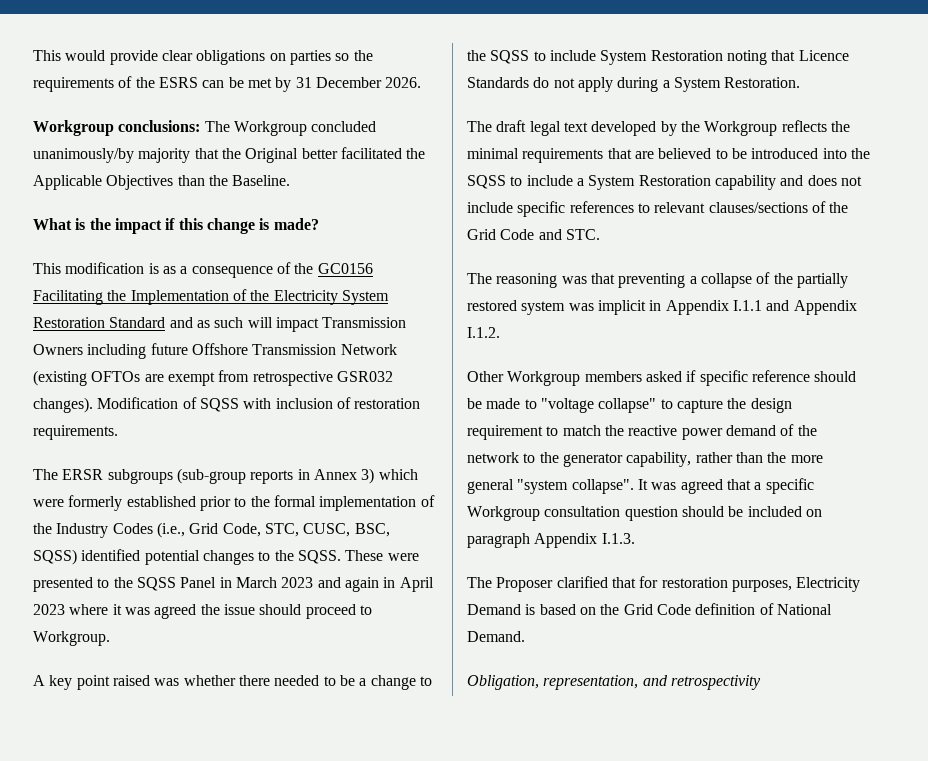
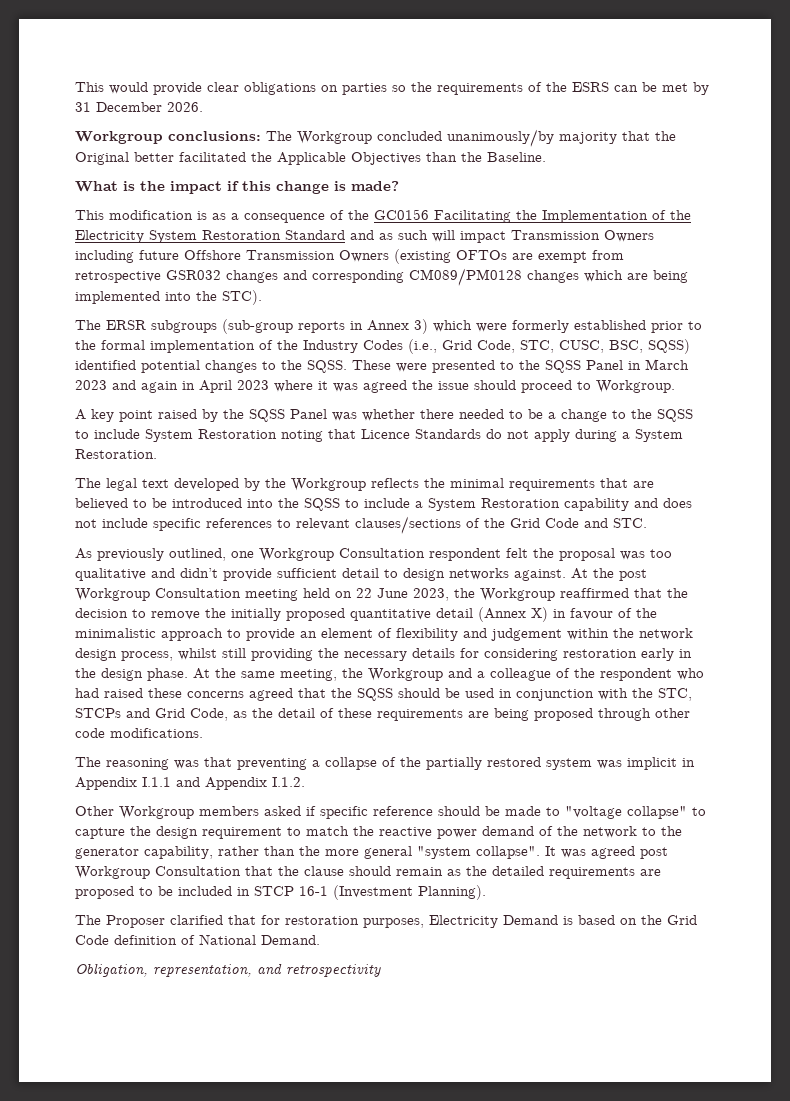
[340,344,397,355] Network -> [339,250,389,262] Owners
[33,397,421,413] [33,425,118,440] changes). Modification of SQSS with inclusion of restoration requirements. -> [226,268,688,286] [75,290,262,305] changes and corresponding CM089/PM0128 changes which are being implemented into the STC).
(150, 680) none -> [202,409,327,422] by the SQSS Panel
[496,120,527,132] draft -> (101, 483) none
(600, 234) none -> [75,548,672,561] [75,568,647,581] [75,588,688,601] [75,607,657,622] [75,628,693,641] [75,648,692,661] [75,668,704,681] [75,688,692,701] [75,708,690,721] [75,728,203,738] // As previously outlined, one Workgroup Consultation respondent felt the proposal was too qualitative and didn’t provide sufficient detail to design networks against. At the post Workgroup Consultation meeting held on 22 June 2023, the Workgroup reaffirmed that the decision to remove the initially proposed quantitative detail (Annex X) in favour of the minimalistic approach to provide an element of flexibility and judgement within the network design process, whilst still providing the necessary details for considering restoration early in the design phase. At the same meeting, the Workgroup and a colleague of the respondent who had raised these concerns agreed that the SQSS should be used in conjunction with the STC, STCPs and Grid Code, as the detail of these requirements are being proposed through other code modifications.
[726,478,814,494] [467,506,822,521] [467,533,635,548] that a specific Workgroup consultation question should be included on paragraph Appendix I.1.3. -> [640,847,668,859] [75,866,661,879] [75,885,486,900] post Workgroup Consultation that the clause should remain as the detailed requirements are proposed to be included in STCP 16-1 (Investment Planning).

